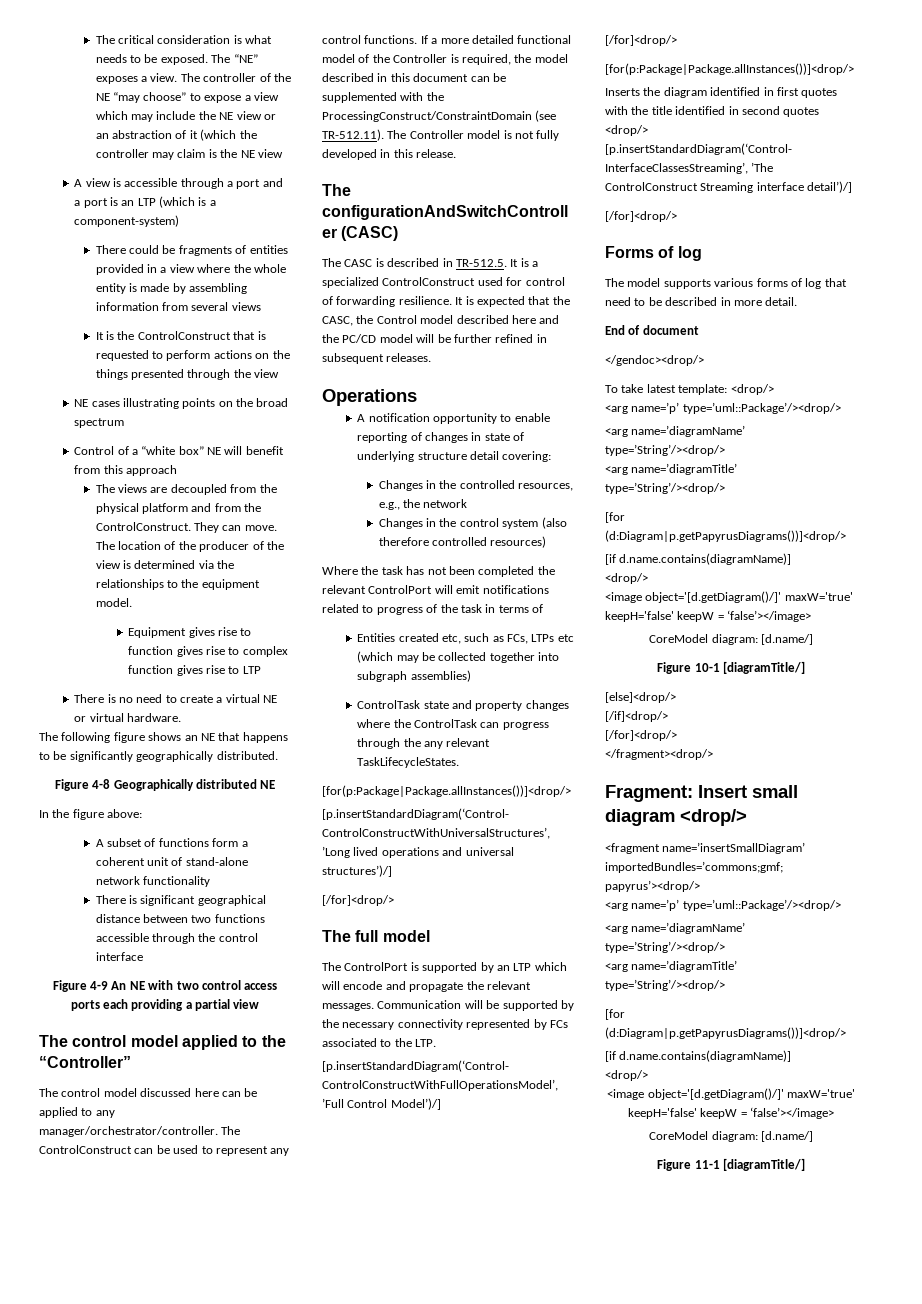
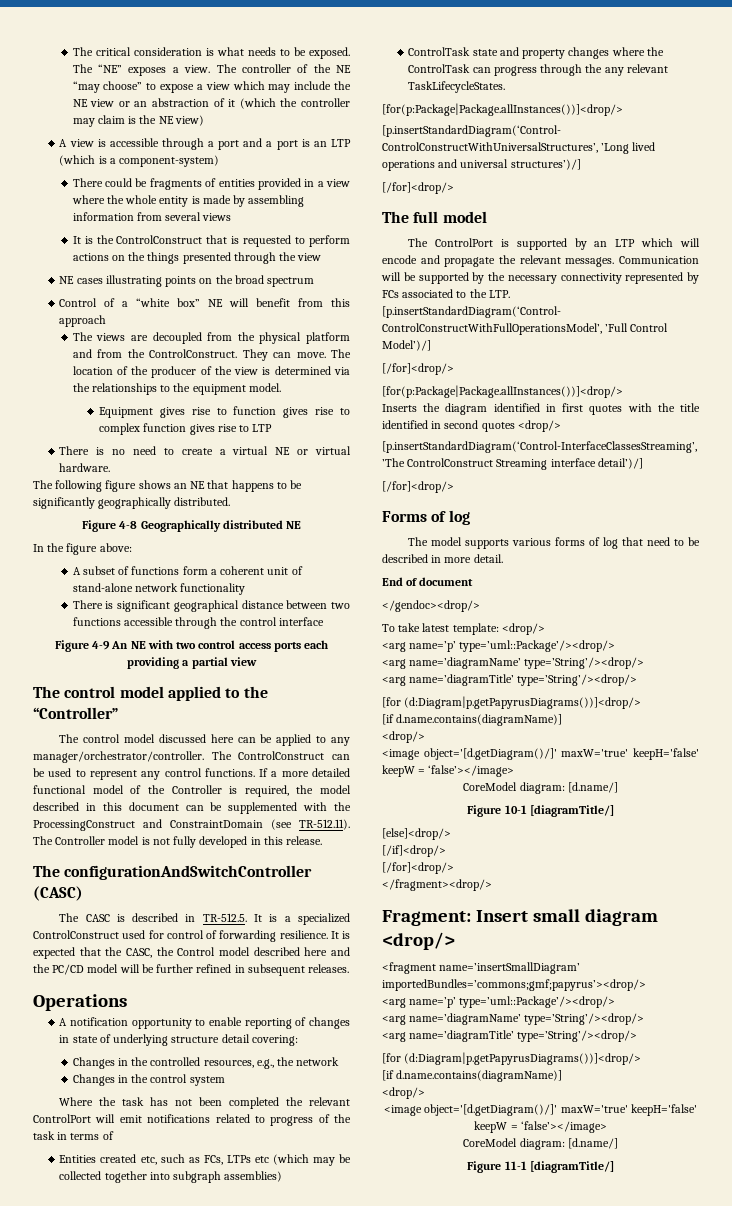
[257,149,283,158] view -> [174,115,204,126] view)
[322,111,532,122] ProcessingConstruct/ConstraintDomain -> [33,819,263,831] ProcessingConstruct and ConstraintDomain
[541,517,567,529] [378,536,547,548] (also therefore controlled resources) -> (225, 1081) none

